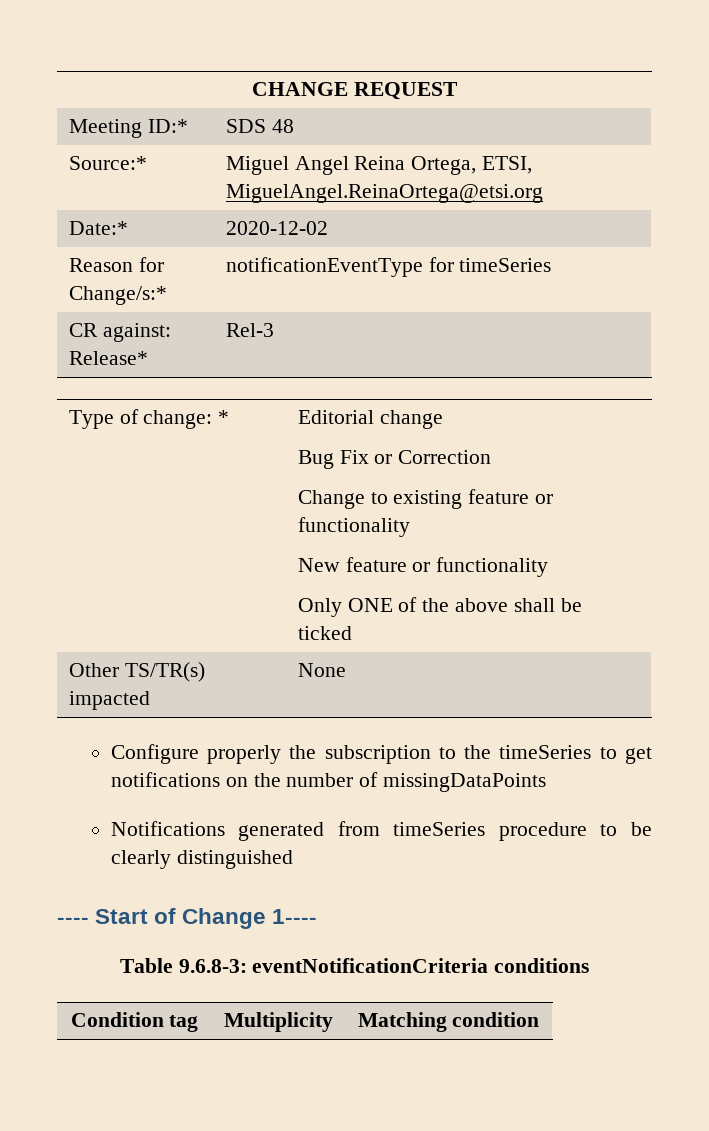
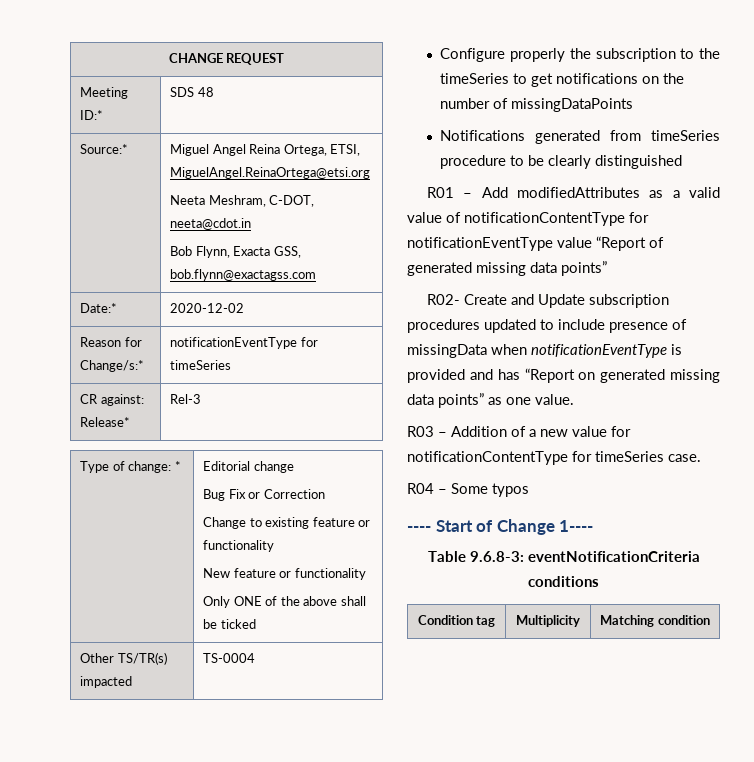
(543, 193) none -> [170,195,315,207] [170,218,252,230] [170,246,301,258] [170,269,317,281] // Neeta Meshram, C-DOT, neeta@cdot.in // Bob Flynn, Exacta GSS, bob.flynn@exactagss.com
[297,663,346,677] | None -> [203,653,256,663] | TS-0004
(293, 859) none -> [426,187,720,198] [407,212,649,226] [407,236,664,251] [407,261,607,276] [426,294,669,308] [407,319,687,333] [407,344,682,358] [407,368,720,383] [407,393,574,408] [407,426,631,437] [407,451,701,465] [407,483,529,497] // R01 – Add modifiedAttributes as a valid value of notificationContentType for notificationEventType value “Report of generated missing data points” // R02- Create and Update subscription procedures updated to include presence of missingData when notificationEventType is provided and has “Report on generated missing data points” as one value. // R03 – Addition of a new value for notificationContentType for timeSeries case. // R04 – Some typos

